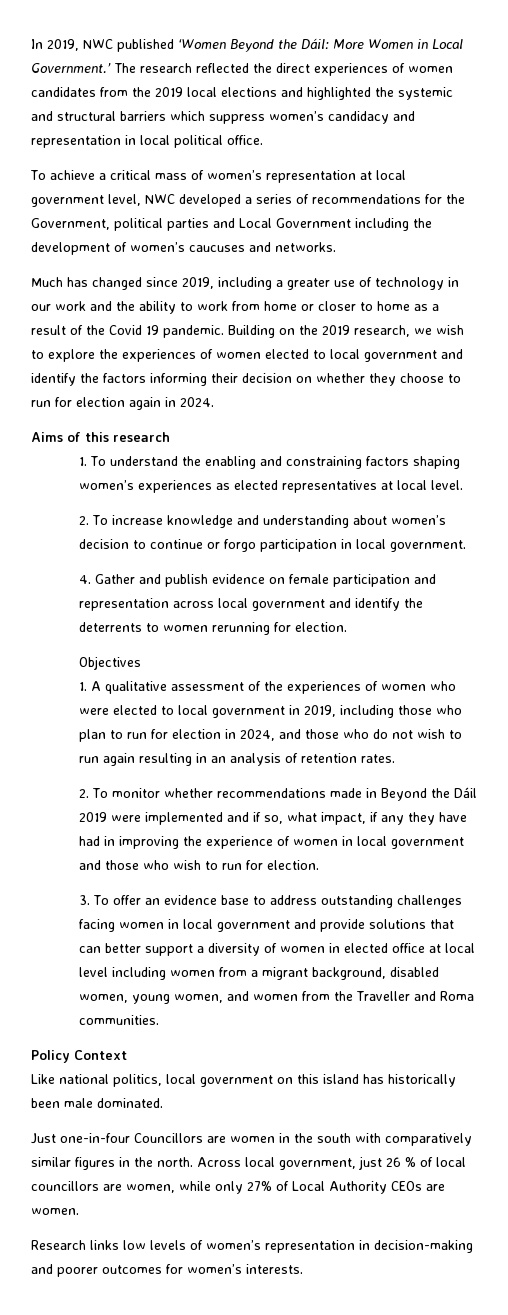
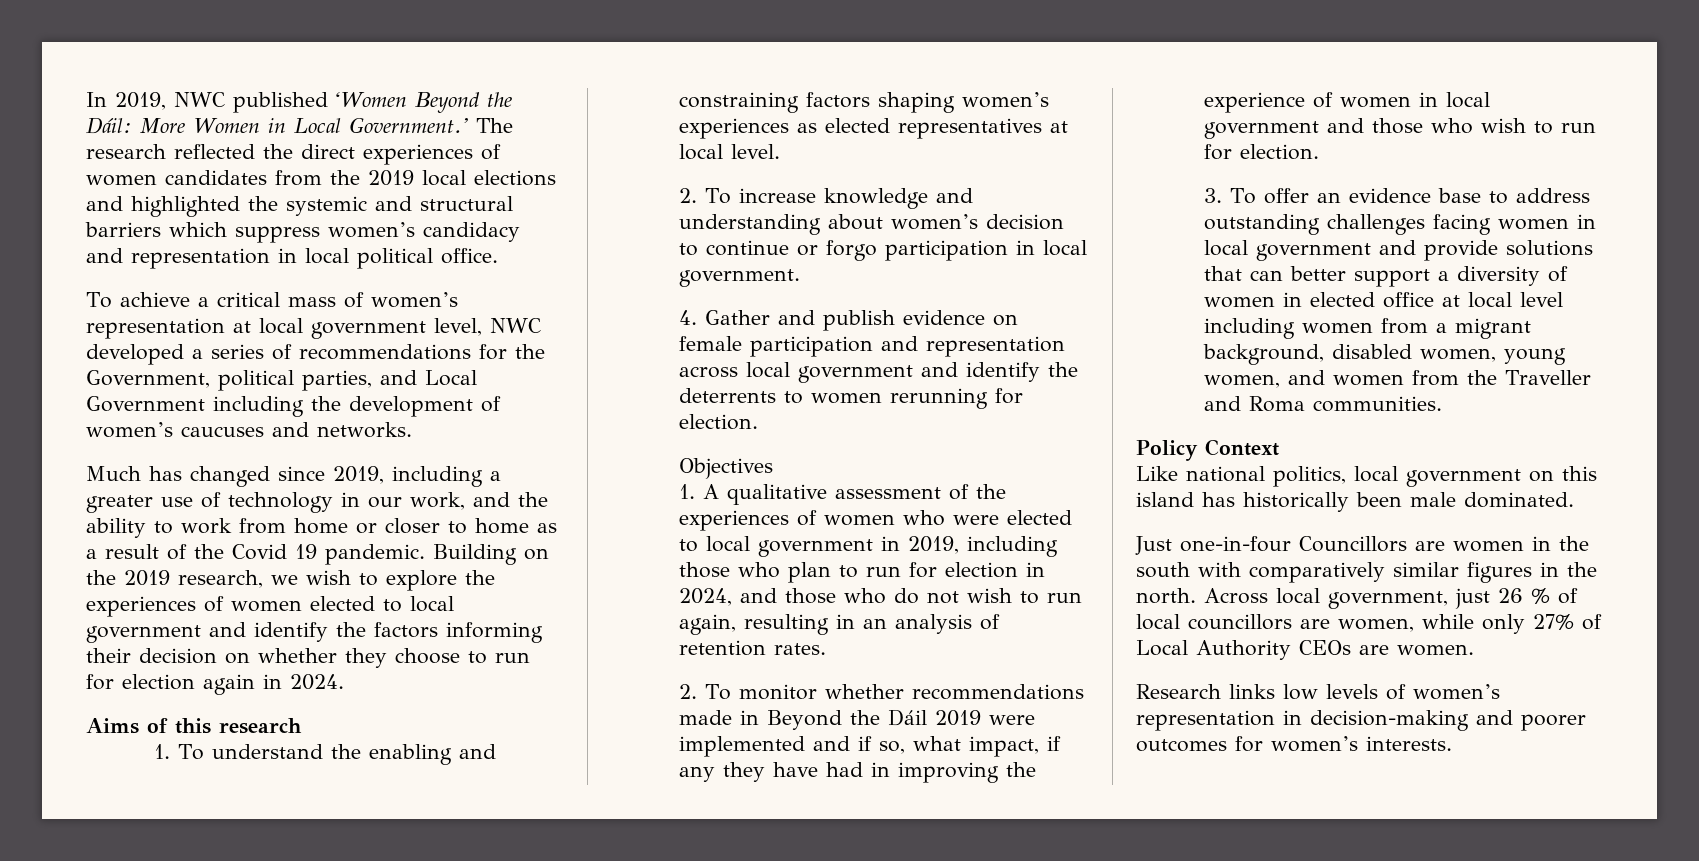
[167,218,209,231] parties -> [302,370,372,391] parties,
[55,301,86,311] work -> [410,492,465,510] work,
[102,753,135,766] again -> [679,614,737,635] again,

